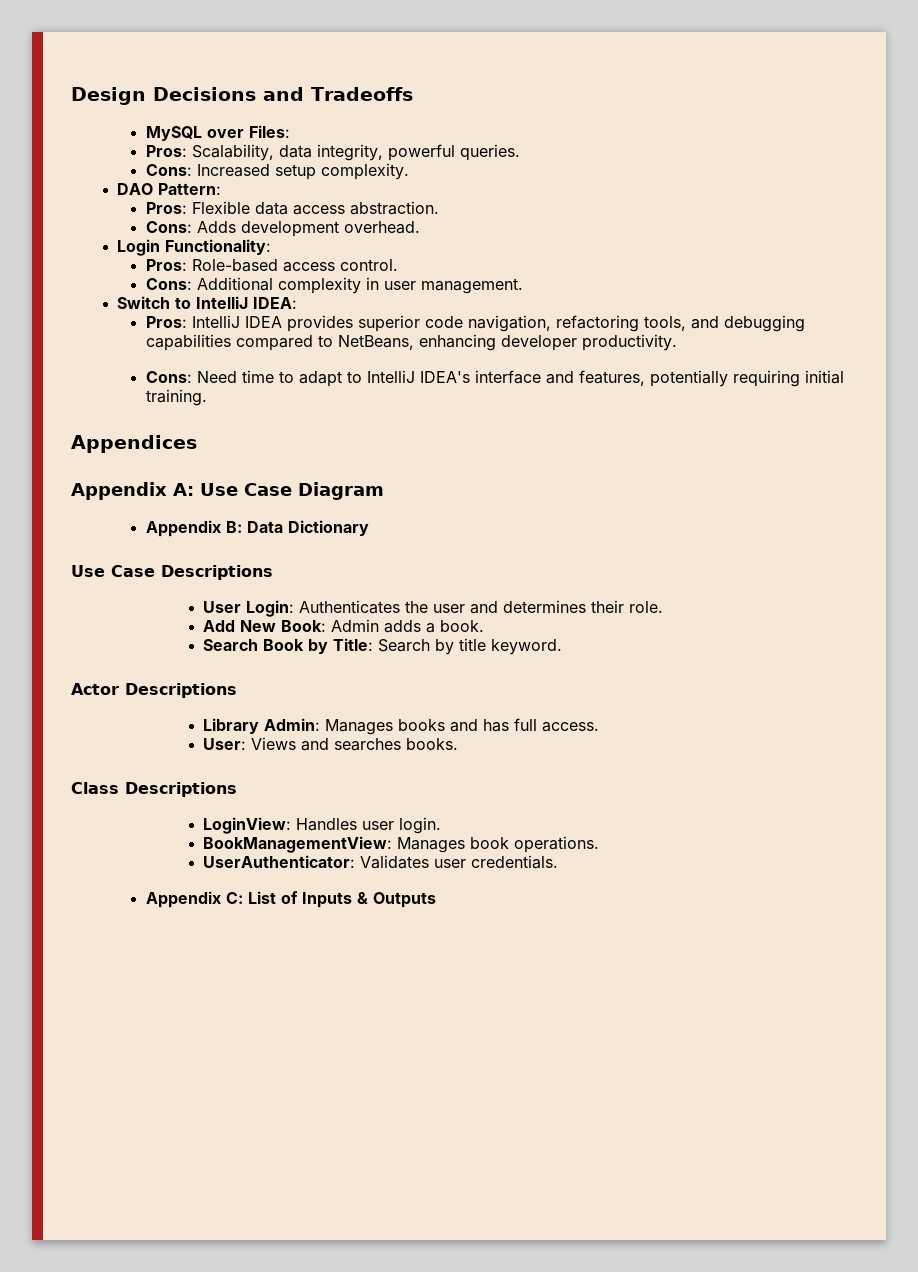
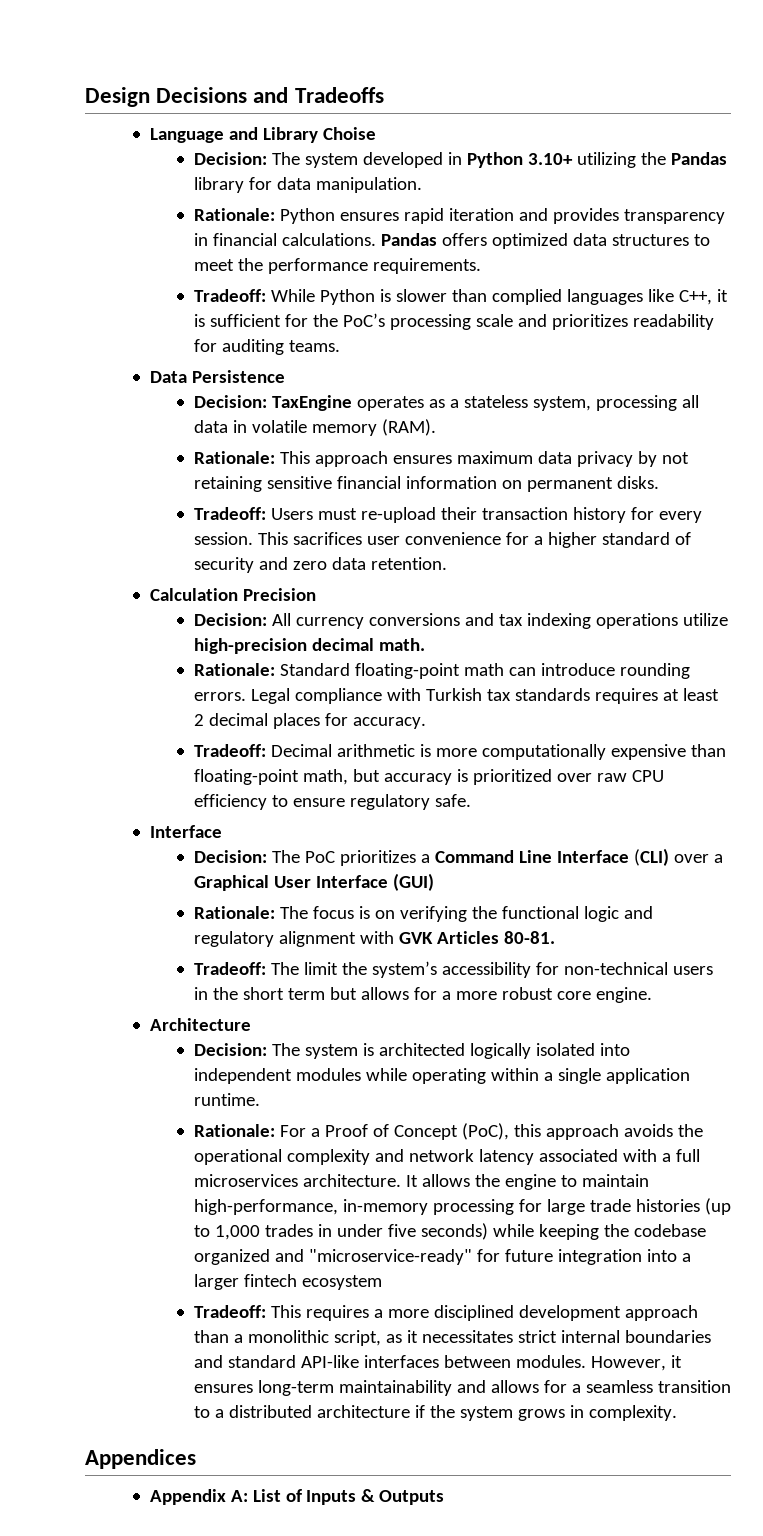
[145,125,290,141] [145,144,520,161] [145,163,409,180] [117,183,222,195] [145,201,439,215] [145,221,420,237] [117,239,272,256] [145,259,398,272] [145,277,523,294] [117,296,298,309] [145,315,805,332] [145,334,677,351] [145,370,844,387] [145,389,207,406] [71,435,197,453] [71,482,384,500] [145,520,369,537] [71,565,273,580] [203,600,664,617] [203,619,485,633] [203,638,563,655] [71,683,237,698] [203,718,600,735] [203,737,459,751] [71,782,237,797] [203,817,442,834] [203,836,600,853] [203,855,559,869] [145,891,243,908] MySQL over Files: // Pros: Scalability, data integrity, powerful queries. // Cons: Increased setup complexity. // DAO Pattern: // Pros: Flexible data access abstraction. // Cons: Adds development overhead. // Login Functionality: // Pros: Role-based access control. // Cons: Additional complexity in user management. // Switch to IntelliJ IDEA: // Pros: IntelliJ IDEA provides superior code navigation, refactoring tools, and debugging capabilities compared to NetBeans, enhancing developer productivity. // Cons: Need time to adapt to IntelliJ IDEA's interface and features, potentially requiring initial training. // Appendices // Appendix A: Use Case Diagram // Appendix B: Data Dictionary // Use Case Descriptions // User Login: Authenticates the user and determines their role. // Add New Book: Admin adds a book. // Search Book by Title: Search by title keyword. // Actor Descriptions // Library Admin: Manages books and has full access. // User: Views and searches books. // Class Descriptions // LoginView: Handles user login. // BookManagementView: Manages book operations. // UserAuthenticator: Validates user credentials. // Appendix C: -> [149,127,376,143] [193,152,727,168] [193,177,422,193] [193,208,725,224] [193,233,710,249] [193,258,481,274] [193,289,728,305] [193,313,714,330] [193,339,340,355] [149,370,285,383] [193,395,699,411] [193,419,436,436] [193,451,689,467] [193,476,659,492] [193,507,702,523] [193,532,691,548] [193,557,447,573] [149,588,316,601] [193,613,728,629] [193,638,425,654] [193,663,690,679] [193,688,719,704] [193,713,426,729] [193,744,726,760] [193,769,664,785] [193,794,471,810] [149,825,222,838] [193,848,723,866] [193,873,434,891] [193,906,653,922] [193,931,555,947] [193,961,713,978] [193,987,652,1003] [149,1018,251,1031] [193,1043,630,1059] [193,1068,690,1084] [193,1093,260,1106] [193,1123,703,1140] [193,1149,700,1165] [193,1174,649,1190] [193,1198,731,1215] [193,1223,706,1240] [193,1249,691,1265] [193,1274,382,1290] [193,1305,698,1321] [193,1330,711,1346] [193,1355,682,1371] [193,1380,731,1396] [193,1405,677,1421] [85,1449,196,1469] [149,1489,248,1505] Language and Library Choise // Decision: The system developed in Python 3.10+ utilizing the Pandas library for data manipulation. // Rationale: Python ensures rapid iteration and provides transparency in financial calculations. Pandas offers optimized data structures to meet the performance requirements. // Tradeoff: While Python is slower than complied languages like C++, it is sufficient for the PoC’s processing scale and prioritizes readability for auditing teams. // Data Persistence // Decision: TaxEngine operates as a stateless system, processing all data in volatile memory (RAM). // Rationale: This approach ensures maximum data privacy by not retaining sensitive financial information on permanent disks. // Tradeoff: Users must re-upload their transaction history for every session. This sacrifices user convenience for a higher standard of security and zero data retention. // Calculation Precision // Decision: All currency conversions and tax indexing operations utilize high-precision decimal math. // Rationale: Standard floating-point math can introduce rounding errors. Legal compliance with Turkish tax standards requires at least 2 decimal places for accuracy. // Tradeoff: Decimal arithmetic is more computationally expensive than floating-point math, but accuracy is prioritized over raw CPU efficiency to ensure regulatory safe. // Interface // Decision: The PoC prioritizes a Command Line Interface (CLI) over a Graphical User Interface (GUI) // Rationale: The focus is on verifying the functional logic and regulatory alignment with GVK Articles 80-81. // Tradeoff: The limit the system’s accessibility for non-technical users in the short term but allows for a more robust core engine. // Architecture // Decision: The system is architected logically isolated into independent modules while operating within a single application runtime. // Rationale: For a Proof of Concept (PoC), this approach avoids the operational complexity and network latency associated with a full microservices architecture. It allows the engine to maintain high-performance, in-memory processing for large trade histories (up to 1,000 trades in under five seconds) while keeping the codebase organized and "microservice-ready" for future integration into a larger fintech ecosystem // Tradeoff: This requires a more disciplined development approach than a monolithic script, as it necessitates strict internal boundaries and standard API-like interfaces between modules. However, it ensures long-term maintainability and allows for a seamless transition to a distributed architecture if the system grows in complexity. // Appendices // Appendix A:

